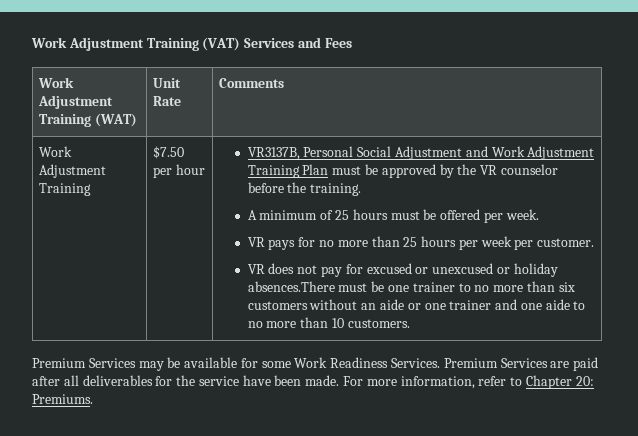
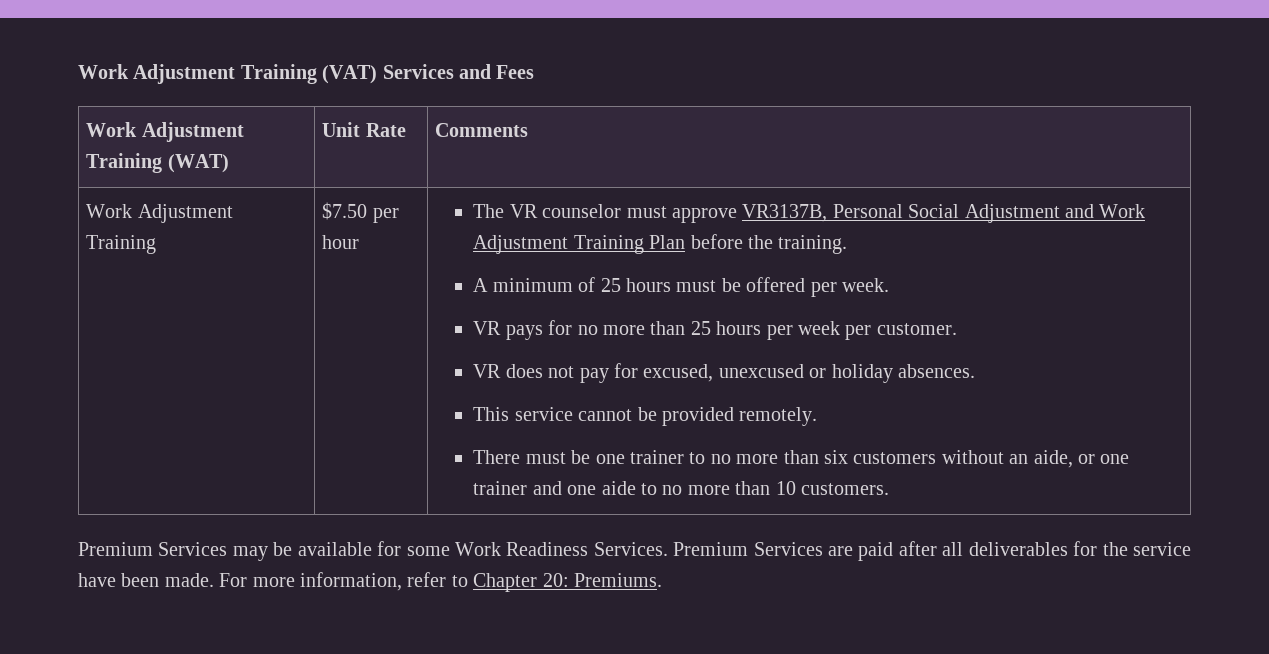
(205, 169) none -> [473,204,737,223] The VR counselor must approve
[332,164,558,178] must be approved by the VR counselor -> (686, 242) none
[366,263,429,274] excused or -> [643,364,714,382] excused,
[247,281,335,292] absences.There -> [897,364,975,378] [473,407,818,426] [473,450,521,464] absences. // This service cannot be provided remotely. // There
[379,299,404,310] aide -> [1033,450,1073,468] aide,

